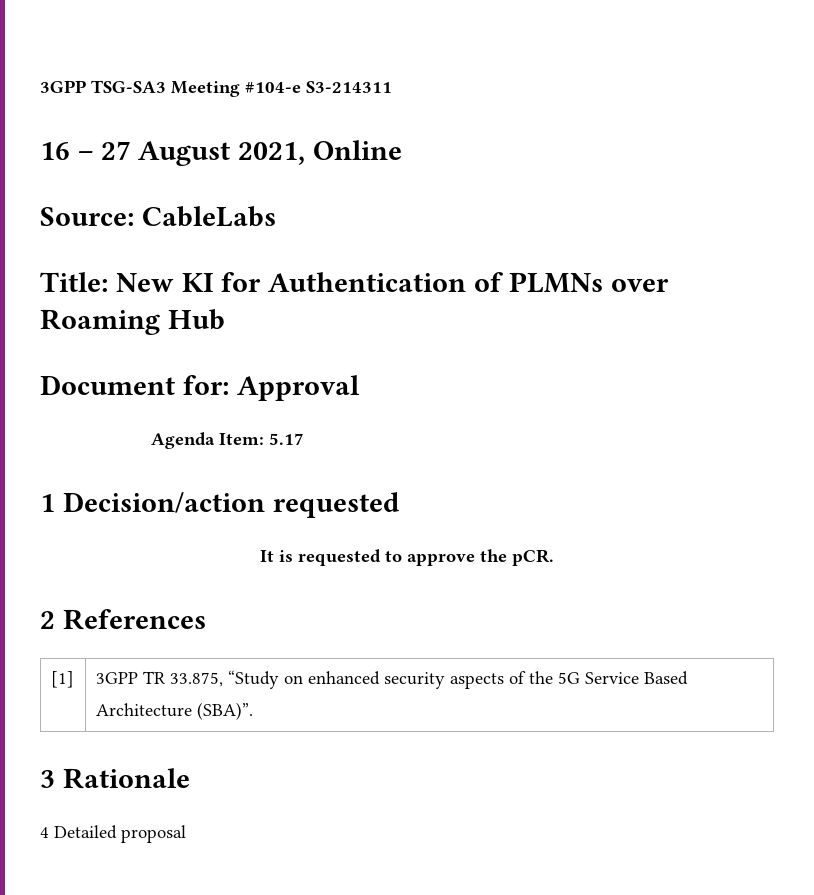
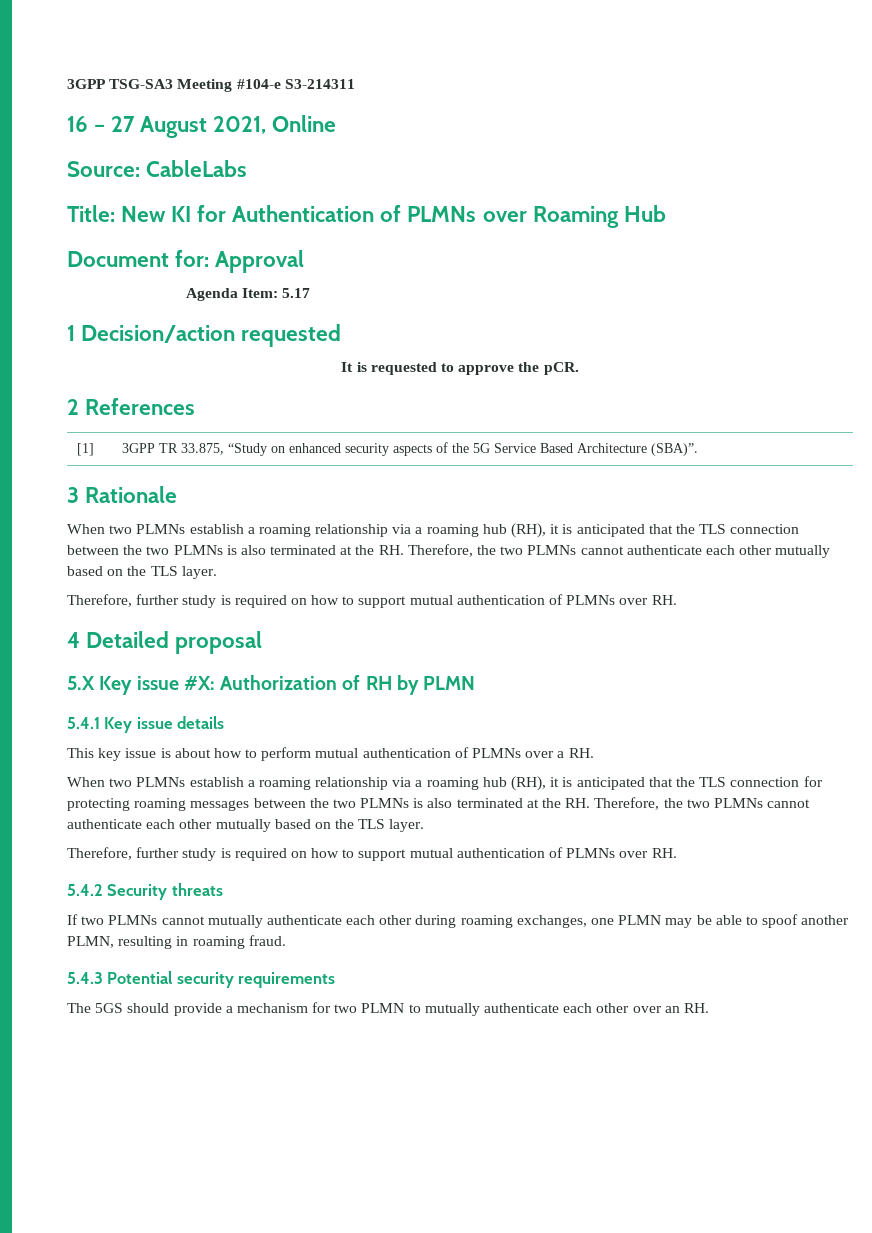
[40,825,186,843] 4 Detailed proposal -> [67,523,800,538] [67,544,831,558] [67,566,217,579] [67,594,677,608] [67,631,263,654] [67,675,476,695] [67,716,225,733] [67,747,594,761] [67,776,823,791] [67,797,811,811] [67,819,425,832] [67,847,677,861] [67,883,223,900] [67,914,850,928] [67,935,286,949] [67,971,336,988] [67,1002,709,1016] When two PLMNs establish a roaming relationship via a roaming hub (RH), it is anticipated that the TLS connection between the two PLMNs is also terminated at the RH. Therefore, the two PLMNs cannot authenticate each other mutually based on the TLS layer. // Therefore, further study is required on how to support mutual authentication of PLMNs over RH. // 4 Detailed proposal // 5.X Key issue #X: Authorization of RH by PLMN // 5.4.1 Key issue details // This key issue is about how to perform mutual authentication of PLMNs over a RH. // When two PLMNs establish a roaming relationship via a roaming hub (RH), it is anticipated that the TLS connection for protecting roaming messages between the two PLMNs is also terminated at the RH. Therefore, the two PLMNs cannot authenticate each other mutually based on the TLS layer. // Therefore, further study is required on how to support mutual authentication of PLMNs over RH. // 5.4.2 Security threats // If two PLMNs cannot mutually authenticate each other during roaming exchanges, one PLMN may be able to spoof another PLMN, resulting in roaming fraud. // 5.4.3 Potential security requirements // The 5GS should provide a mechanism for two PLMN to mutually authenticate each other over an RH.

